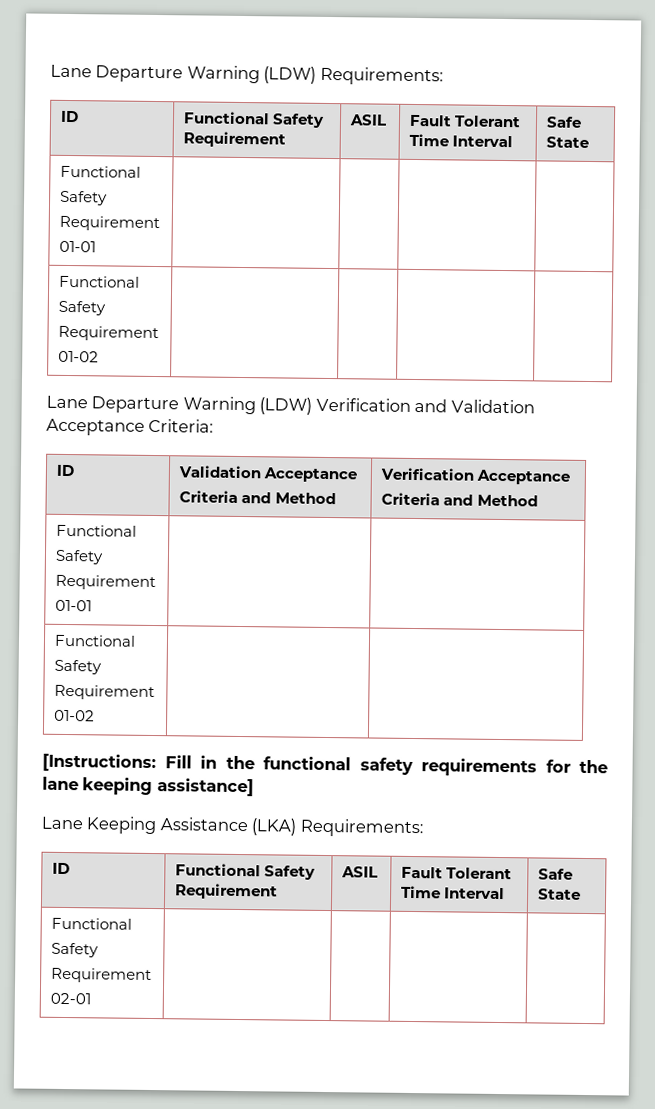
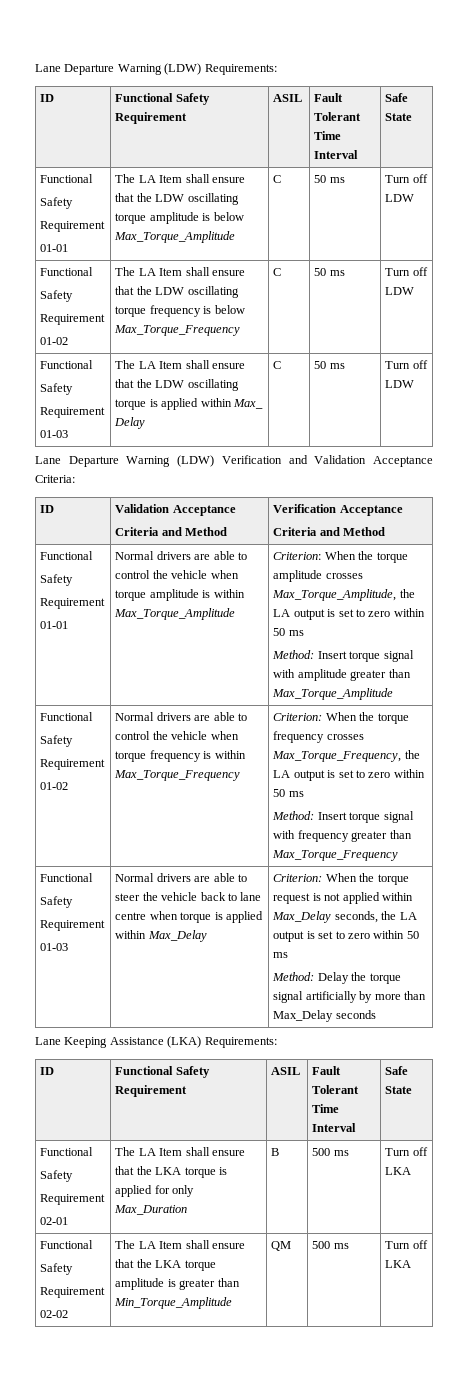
[59,275,141,288] [58,300,107,316] [58,325,160,342] [58,350,100,363] | | | // Functional // Safety // Requirement // 01-02 | | | | -> [115,174,245,183] [115,193,239,205] [115,212,244,224] [114,231,236,243] [273,175,282,183] [314,175,345,183] [385,174,428,183] [385,194,415,202] [40,267,94,276] [40,290,74,302] [40,314,106,325] [40,337,69,345] [115,267,245,276] [115,286,239,298] [115,305,245,317] [114,325,241,336] [273,268,282,276] [314,268,345,276] [385,267,428,276] [385,287,415,295] [40,360,94,369] [40,383,74,395] [40,407,106,418] [40,430,69,438] [115,360,245,369] [115,379,239,391] [115,398,263,410] [114,417,146,429] [273,361,282,369] [314,361,345,369] [385,360,428,369] [385,380,415,388] The LA Item shall ensure that the LDW oscillating torque amplitude is below Max_Torque_Amplitude | C | 50 ms | Turn off LDW // Functional // Safety // Requirement // 01-02 | The LA Item shall ensure that the LDW oscillating torque frequency is below Max_Torque_Frequency | C | 50 ms | Turn off LDW // Functional // Safety // Requirement // 01-03 | The LA Item shall ensure that the LDW oscillating torque is applied within Max_ Delay | C | 50 ms | Turn off LDW
[54,634,137,647] [54,659,103,675] [54,684,156,701] [54,709,96,722] [42,753,608,777] [42,776,254,797] | // Functional // Safety // Requirement // 01-02 | | // [Instructions: Fill in the functional safety requirements for the lane keeping assistance] -> [115,551,247,560] [115,570,239,579] [115,589,245,601] [114,608,236,620] [273,551,408,563] [273,570,363,582] [272,589,415,601] [273,608,425,620] [273,628,304,636] [272,650,414,662] [273,669,411,681] [272,688,394,700] [40,712,94,721] [40,735,74,747] [40,759,106,770] [40,782,69,790] [115,712,247,721] [115,731,239,740] [115,750,246,762] [114,770,241,781] [273,712,409,724] [273,731,364,743] [272,750,420,762] [273,769,425,781] [273,789,304,797] [272,811,414,823] [273,830,412,842] [272,850,399,861] [40,873,94,882] [40,896,74,908] [40,920,106,931] [40,943,69,951] [115,873,247,882] [115,892,262,901] [115,911,263,923] [115,930,207,942] [273,873,409,885] [273,892,413,904] [272,911,417,923] [273,930,419,942] [273,952,289,958] [272,972,401,984] [273,991,426,1003] [273,1010,376,1022] Normal drivers are able to control the vehicle when torque amplitude is within Max_Torque_Amplitude | Criterion: When the torque amplitude crosses Max_Torque_Amplitude, the LA output is set to zero within 50 ms // Method: Insert torque signal with amplitude greater than Max_Torque_Amplitude // Functional // Safety // Requirement // 01-02 | Normal drivers are able to control the vehicle when torque frequency is within Max_Torque_Frequency | Criterion: When the torque frequency crosses Max_Torque_Frequency, the LA output is set to zero within 50 ms // Method: Insert torque signal with frequency greater than Max_Torque_Frequency // Functional // Safety // Requirement // 01-03 | Normal drivers are able to steer the vehicle back to lane centre when torque is applied within Max_Delay | Criterion: When the torque request is not applied within Max_Delay seconds, the LA output is set to zero within 50 ms // Method: Delay the torque signal artificially by more than Max_Delay seconds
(92, 998) | | | -> [115,1147,245,1156] [115,1166,227,1178] [115,1185,195,1197] [114,1205,188,1215] [271,1148,280,1156] [312,1148,349,1156] [385,1147,428,1156] [385,1167,412,1175] [40,1240,94,1249] [40,1263,74,1275] [40,1287,106,1298] [40,1310,69,1318] [115,1240,245,1249] [115,1259,216,1271] [115,1278,240,1290] [114,1297,233,1309] [271,1241,292,1251] [312,1241,349,1249] [385,1240,428,1249] [385,1260,412,1268] The LA Item shall ensure that the LKA torque is applied for only Max_Duration | B | 500 ms | Turn off LKA // Functional // Safety // Requirement // 02-02 | The LA Item shall ensure that the LKA torque amplitude is greater than Min_Torque_Amplitude | QM | 500 ms | Turn off LKA

